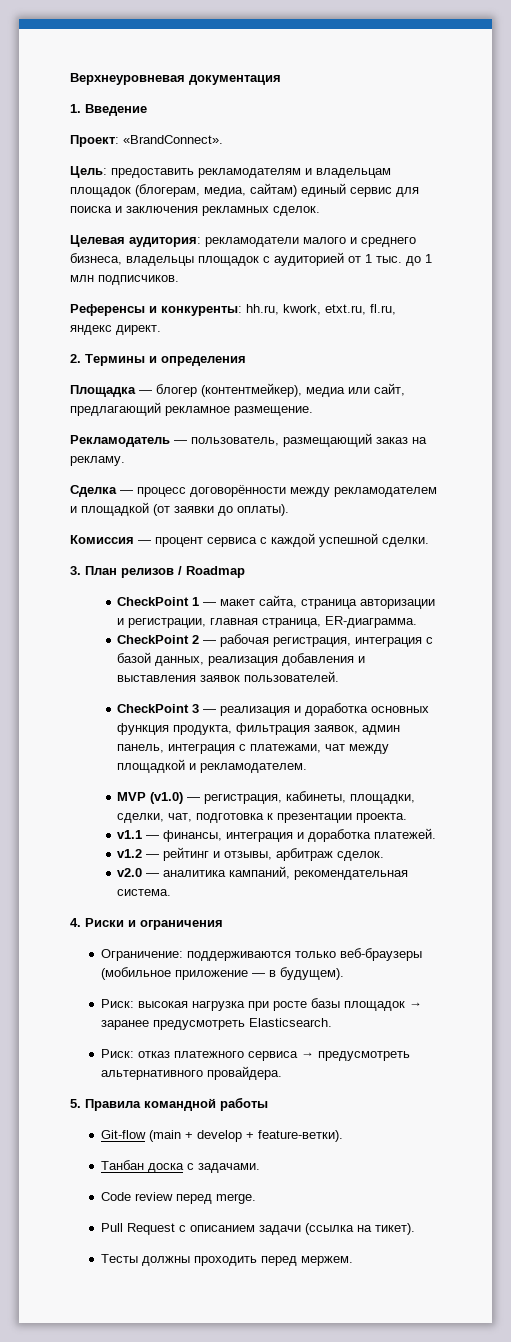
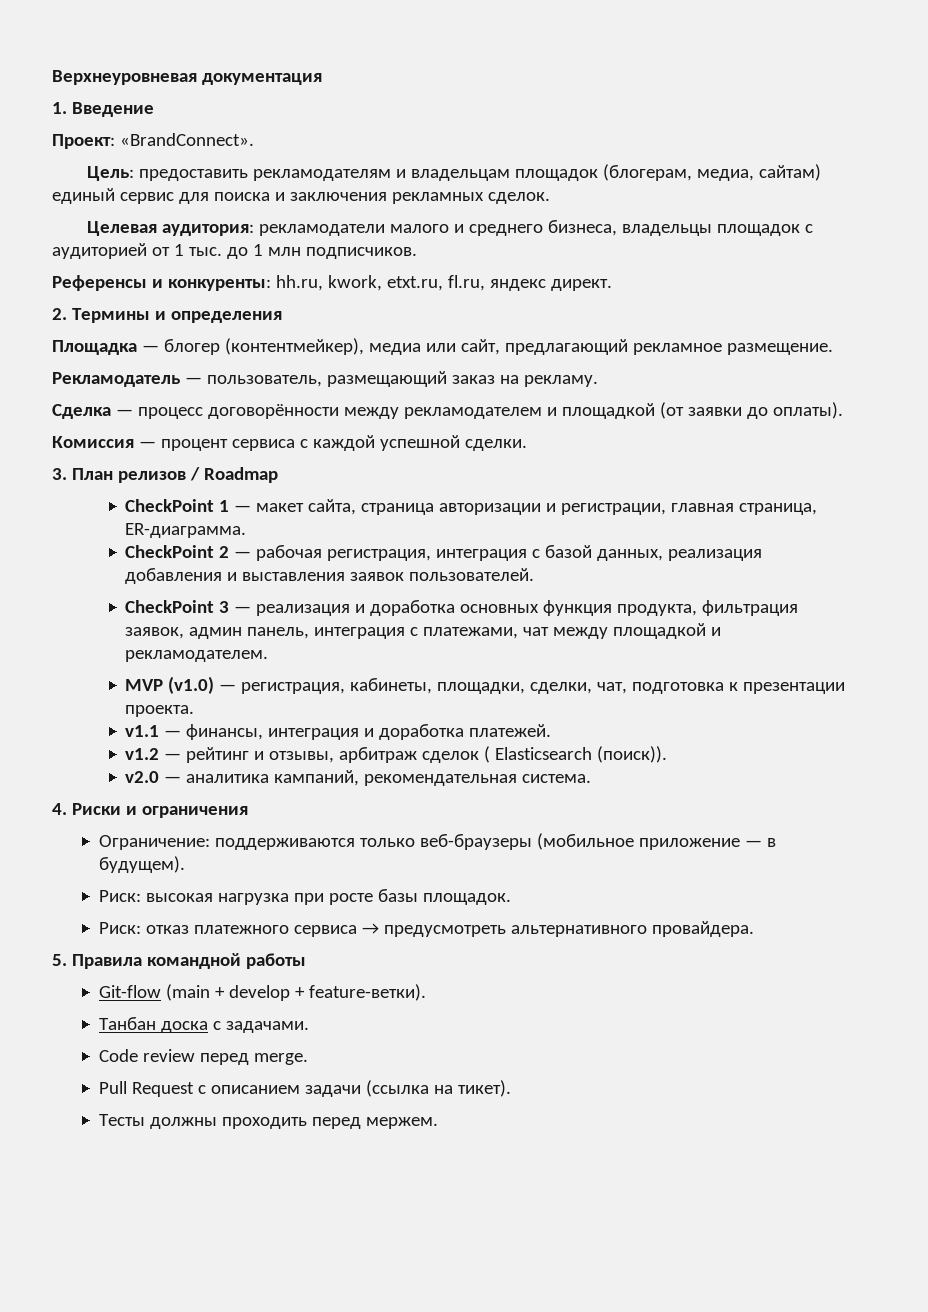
[337,851,385,861] сделок. -> [422,746,668,763] сделок ( Elasticsearch (поиск)).
[343,1001,422,1011] [100,1018,332,1030] площадок → заранее предусмотреть Elasticsearch. -> [422,893,511,905] площадок.

